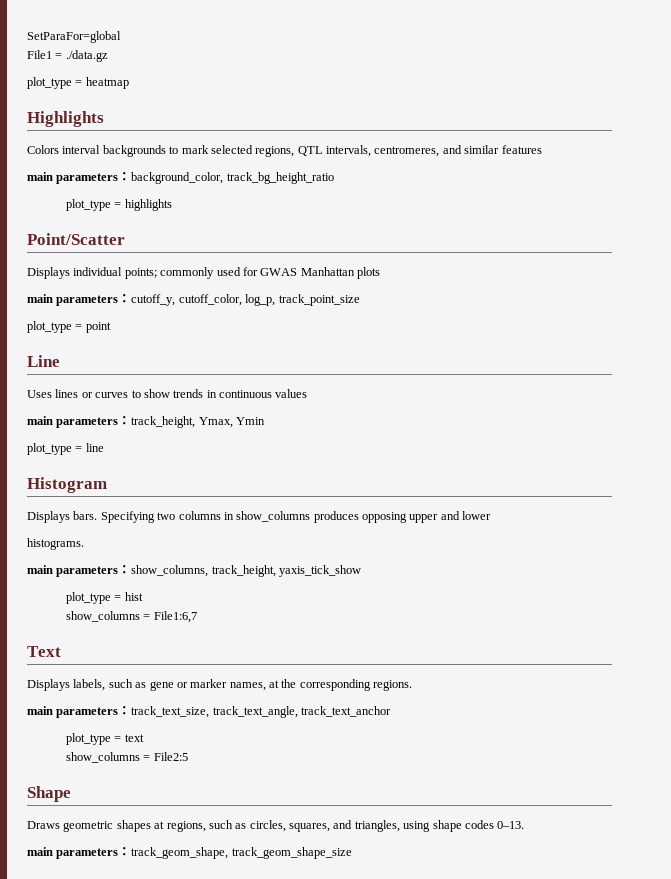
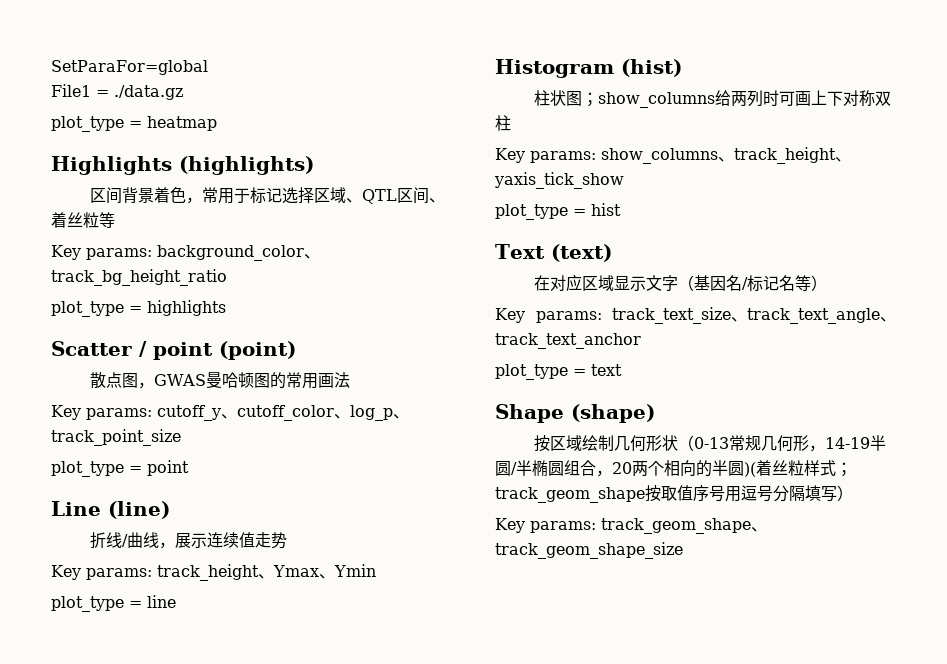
[27,145,542,157] [27,172,334,184] [66,199,172,211] [27,233,125,245] [27,267,380,279] [27,294,276,306] // Colors interval backgrounds to mark selected regions, QTL intervals, centromeres, and similar features // main parameters：background_color, track_bg_height_ratio // plot_type = highlights // Point/Scatter // Displays individual points; commonly used for GWAS Manhattan plots // main parameters：cutoff_y, cutoff_color, log_p, -> [179,156,314,175] [89,187,445,204] [51,212,115,228] [51,245,320,261] [51,269,227,286] [51,300,226,317] [51,341,296,360] [89,372,350,389] [51,405,409,421] (highlights) // 区间背景着色，常用于标记选择区域、QTL区间、着丝粒等 // Key params: background_color、track_bg_height_ratio // plot_type = highlights // Scatter / point (point) // 散点图，GWAS曼哈顿图的常用画法 // Key params: cutoff_y、cutoff_color、log_p、
[27,389,308,398] [27,416,233,428] // Uses lines or curves to show trends in continuous values // main parameters：track_height, Ymax, -> [108,501,170,519] [89,532,287,549] [51,564,335,581] (line) // 折线/曲线，展示连续值走势 // Key params: track_height、Ymax、
[27,511,492,523] [27,538,84,550] [27,565,362,577] [66,592,143,604] [66,611,197,623] [27,646,61,657] [27,679,413,691] [27,706,392,718] [66,733,144,745] [66,752,188,763] [27,786,71,802] [27,820,525,832] [27,847,229,859] // Displays bars. Specifying two columns in show_columns produces opposing upper and lower // histograms. // main parameters：show_columns, track_height, yaxis_tick_show // plot_type = hist // show_columns = File1:6,7 // Text // Displays labels, such as gene or marker names, at the corresponding regions. // main parameters：track_text_size, track_text_angle, track_text_anchor // plot_type = text // show_columns = File2:5 // Shape // Draws geometric shapes at regions, such as circles, squares, and triangles, using shape codes 0–13. // main parameters：track_geom_shape, -> [621,59,682,77] [533,90,891,108] [495,115,511,131] [495,147,851,164] [494,172,624,189] [495,203,621,220] [495,244,612,262] [533,274,827,292] [495,307,896,324] [495,333,641,349] [495,364,622,380] [495,404,655,423] [533,435,886,452] [495,460,852,477] [495,485,853,503] [495,518,767,534] (hist) // 柱状图；show_columns给两列时可画上下对称双柱 // Key params: show_columns、track_height、yaxis_tick_show // plot_type = hist // Text (text) // 在对应区域显示文字（基因名/标记名等） // Key params: track_text_size、track_text_angle、track_text_anchor // plot_type = text // Shape (shape) // 按区域绘制几何形状（0-13常规几何形，14-19半圆/半椭圆组合，20两个相向的半圆)(着丝粒样式；track_geom_shape按取值序号用逗号分隔填写） // Key params: track_geom_shape、

